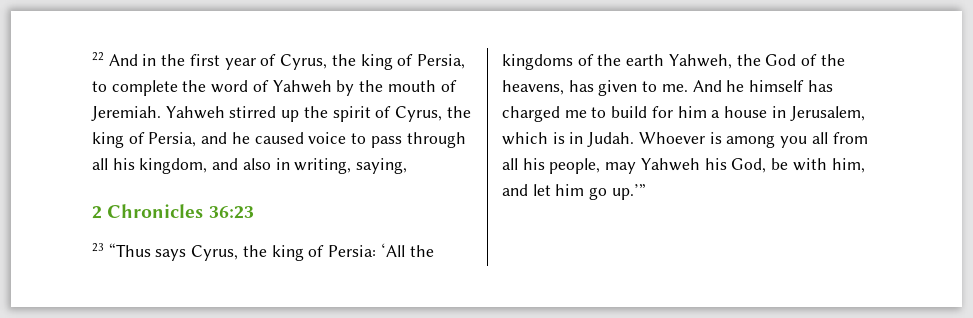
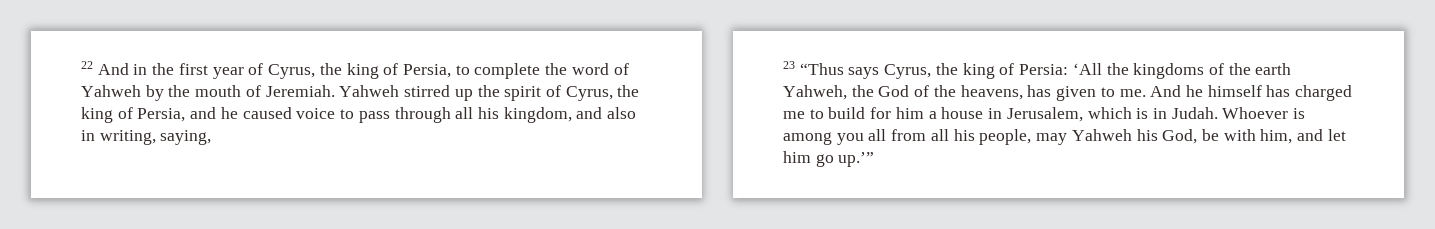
[92,204,254,219] // 2 Chronicles 36:23 -> (212, 137) none

